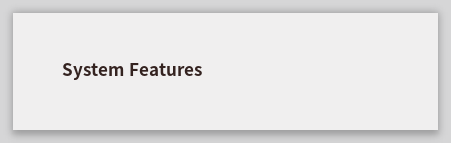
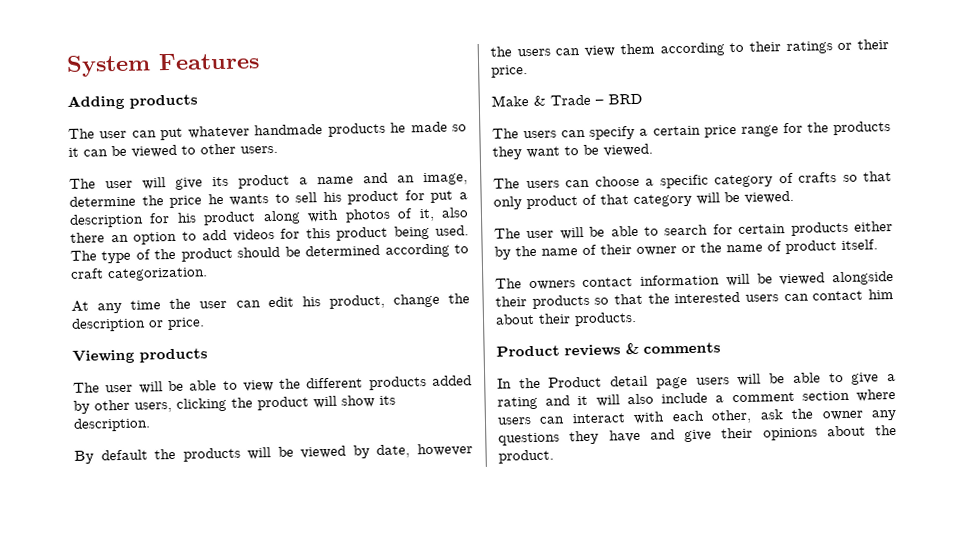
(202, 69) none -> [67,94,198,110] [68,121,468,141] [68,143,278,158] [69,172,468,190] [69,190,468,208] [69,207,470,228] [70,225,469,245] [70,243,470,264] [70,267,208,282] [71,293,471,314] [71,317,205,332] [72,348,208,364] [73,375,473,394] [73,395,396,414] [73,417,151,432] [74,443,473,464] [490,39,889,57] [491,65,528,78] [491,93,642,107] [492,121,891,140] [492,143,653,160] [493,171,892,189] [493,190,794,210] [494,221,893,240] [494,239,878,260] [495,270,894,291] [495,288,894,310] [495,311,637,327] [496,342,721,357] [497,372,897,389] [497,388,896,410] [497,408,897,425] [498,424,897,446] [498,449,554,464] // Adding products // The user can put whatever handmade products he made so it can be viewed to other users. // The user will give its product a name and an image, determine the price he wants to sell his product for put a description for his product along with photos of it, also there an option to add videos for this product being used. The type of the product should be determined according to craft categorization. // At any time the user can edit his product, change the description or price. // Viewing products // The user will be able to view the different products added by other users, clicking the product will show its description. // By default the products will be viewed by date, however the users can view them according to their ratings or their price. // Make & Trade – BRD // The users can specify a certain price range for the products they want to be viewed. // The users can choose a specific category of crafts so that only product of that category will be viewed. // The user will be able to search for certain products either by the name of their owner or the name of product itself. // The owners contact information will be viewed alongside their products so that the interested users can contact him about their products. // Product reviews & comments // In the Product detail page users will be able to give a rating and it will also include a comment section where users can interact with each other, ask the owner any questions they have and give their opinions about the product.

